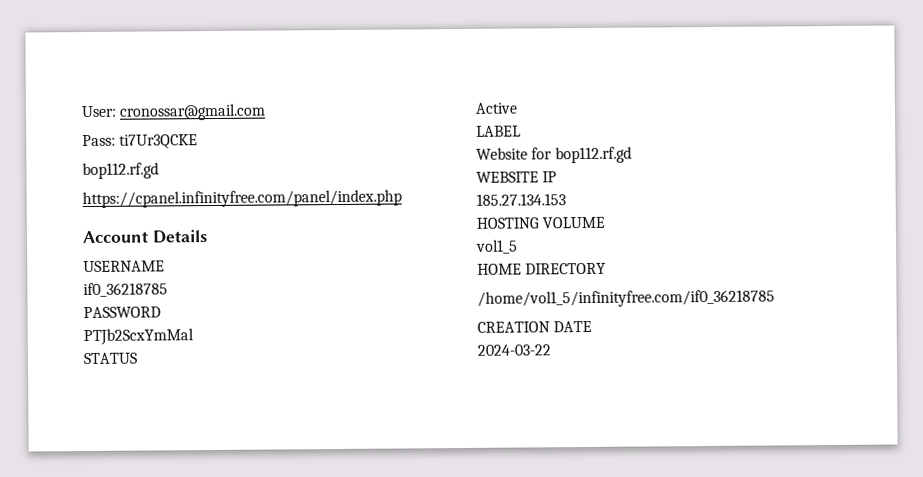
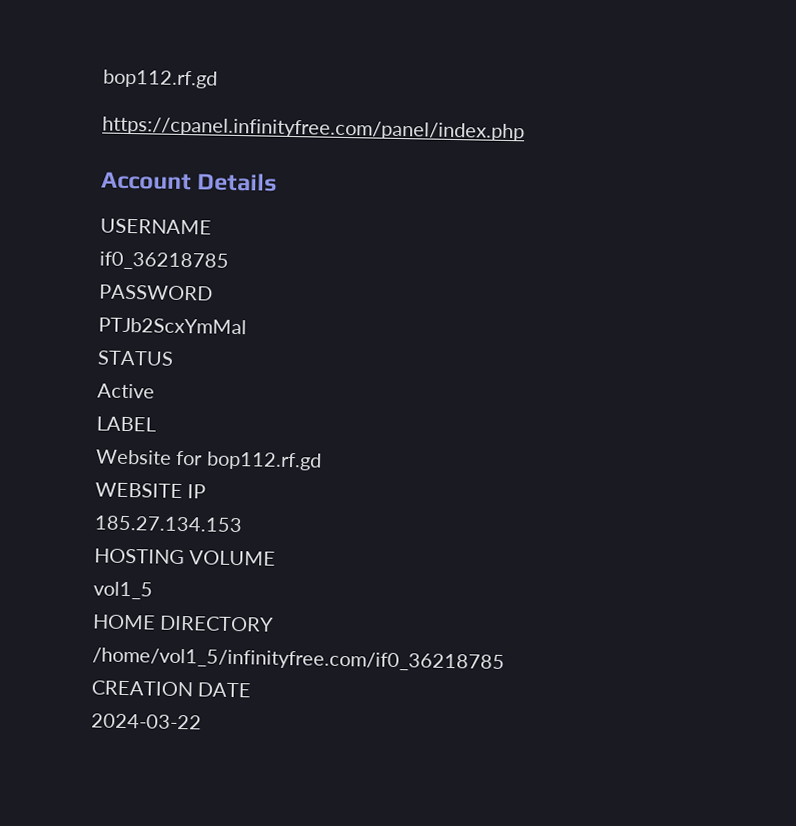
[81,103,267,121] [82,134,199,149] User: cronossar@gmail.com // Pass: ti7Ur3QCKE // -> (102, 79) none

